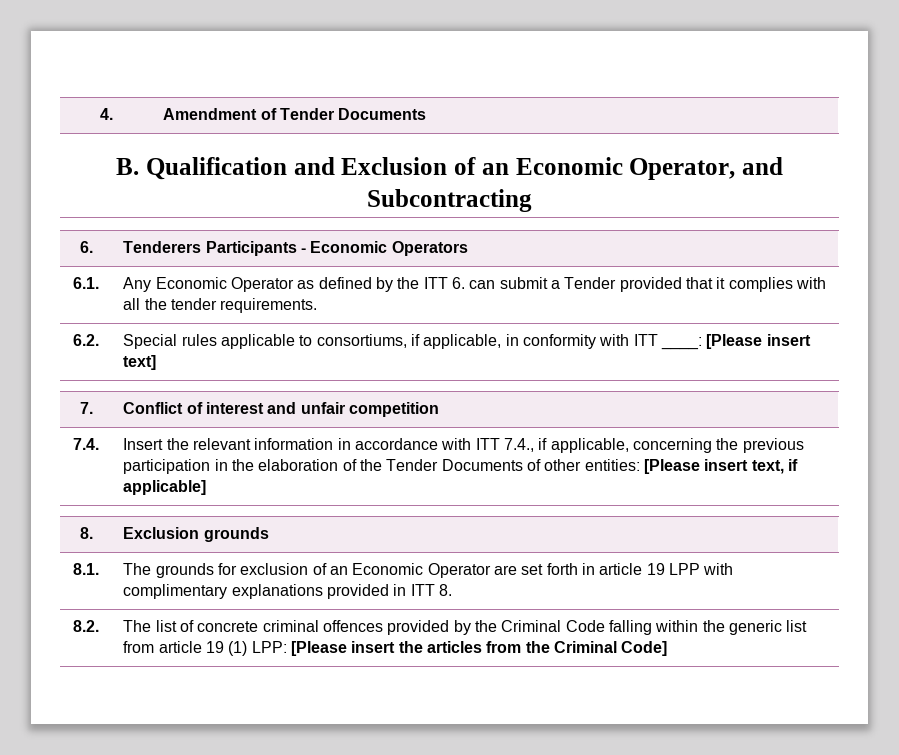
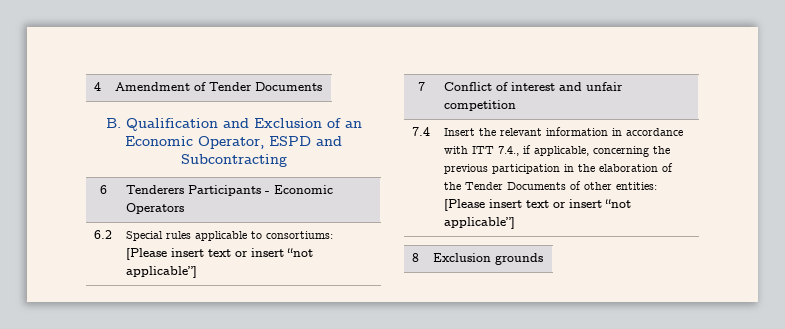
[99,108,113,120] 4. -> [94,82,101,91] 4
(736, 169) none -> [269,136,311,146] ESPD
[79,241,93,253] 6. -> [99,185,107,194] 6
[73,277,99,289] [123,277,826,292] [123,298,318,313] [73,334,99,346] [123,334,811,350] [123,355,157,370] [79,402,93,414] 6.1. | Any Economic Operator as defined by the ITT 6. can submit a Tender provided that it complies with all the tender requirements. // 6.2. | Special rules applicable to consortiums, if applicable, in conformity with ITT ____: [Please insert text] // 7. -> [94,230,112,239] [126,231,334,241] [126,248,314,260] [126,266,198,278] [417,82,425,91] 6.2 | Special rules applicable to consortiums: [Please insert text or insert “not applicable”] // 7
[73,438,99,450] 7.4. -> [412,127,430,136] 7.4
[751,459,798,474] [123,480,207,495] [79,527,93,539] [123,527,269,542] [73,563,99,575] [123,563,734,578] [123,584,453,599] [73,620,99,632] [123,620,808,635] [123,641,668,656] text, if applicable] // 8. | Exclusion grounds // 8.1. | The grounds for exclusion of an Economic Operator are set forth in article 19 LPP with complimentary explanations provided in ITT 8. // 8.2. | The list of concrete criminal offences provided by the Criminal Code falling within the generic list from article 19 (1) LPP: [Please insert the articles from the Criminal Code] -> [526,199,632,208] [444,217,516,229] [412,253,419,262] [433,253,544,265] text or insert “not applicable”] // 8 | Exclusion grounds

